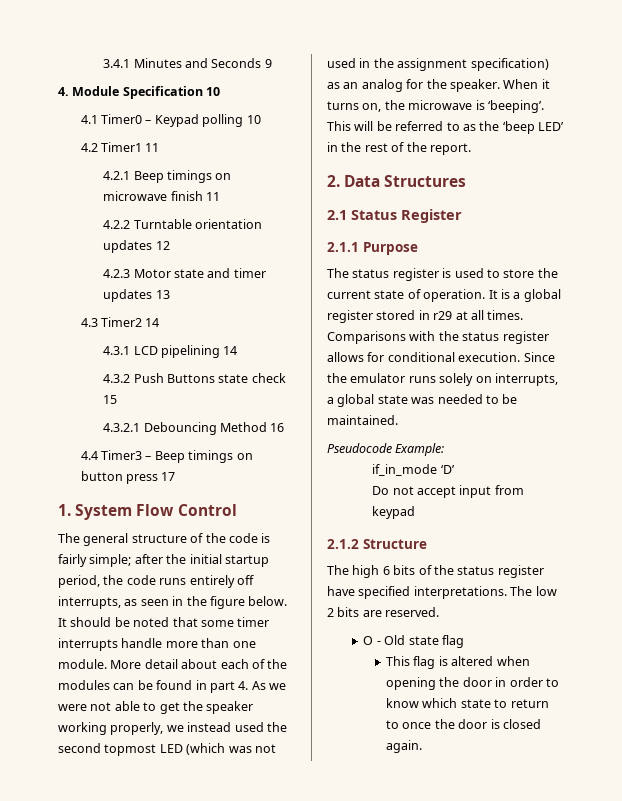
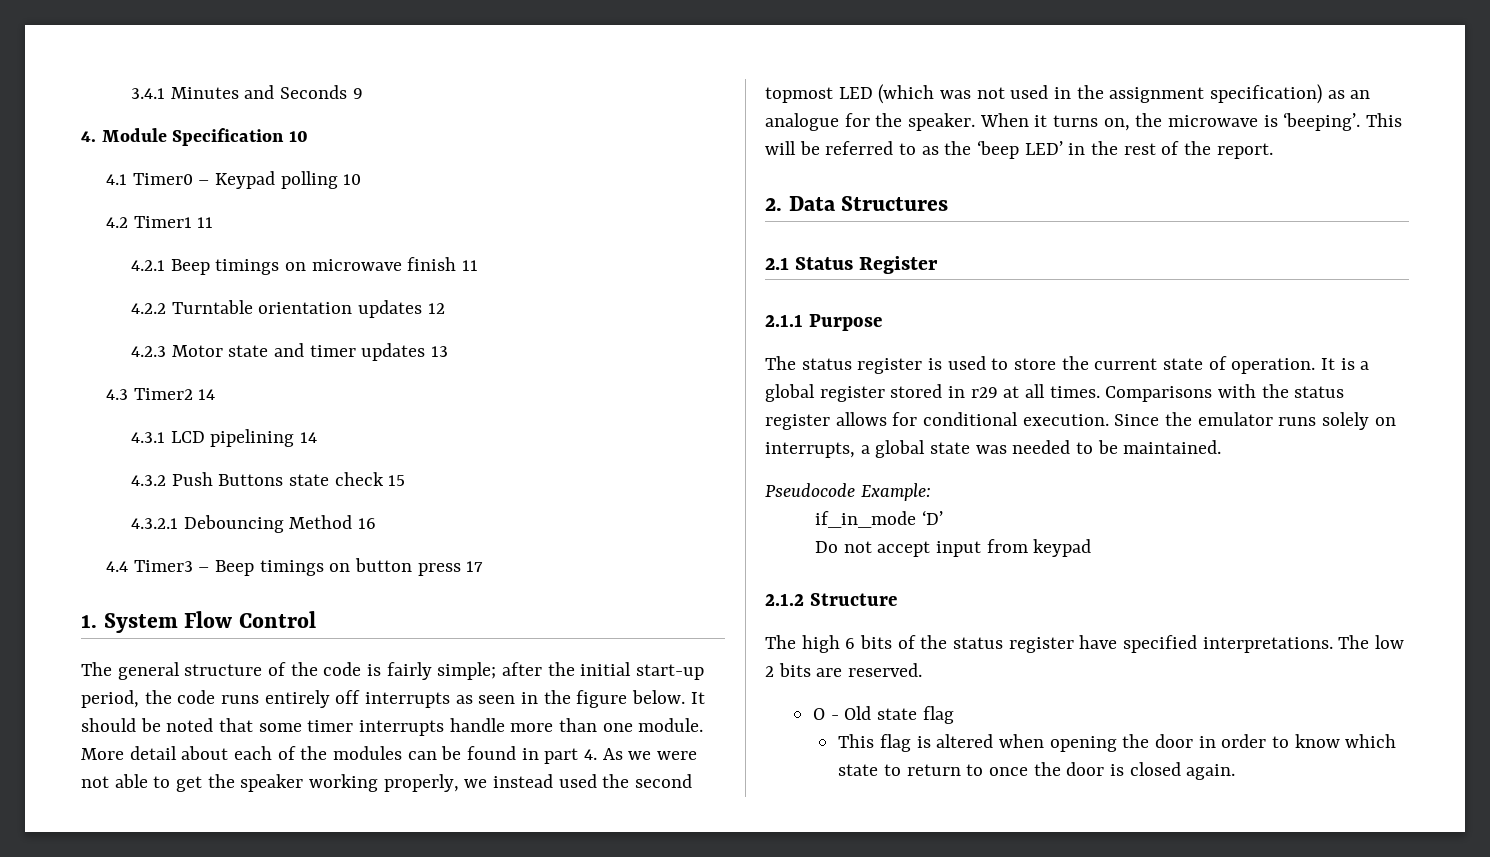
[224,555,269,567] startup -> [636,664,705,680] start-up
[58,596,121,609] interrupts, -> [365,692,451,708] interrupts
[361,79,403,92] analog -> [765,113,839,131] analogue

